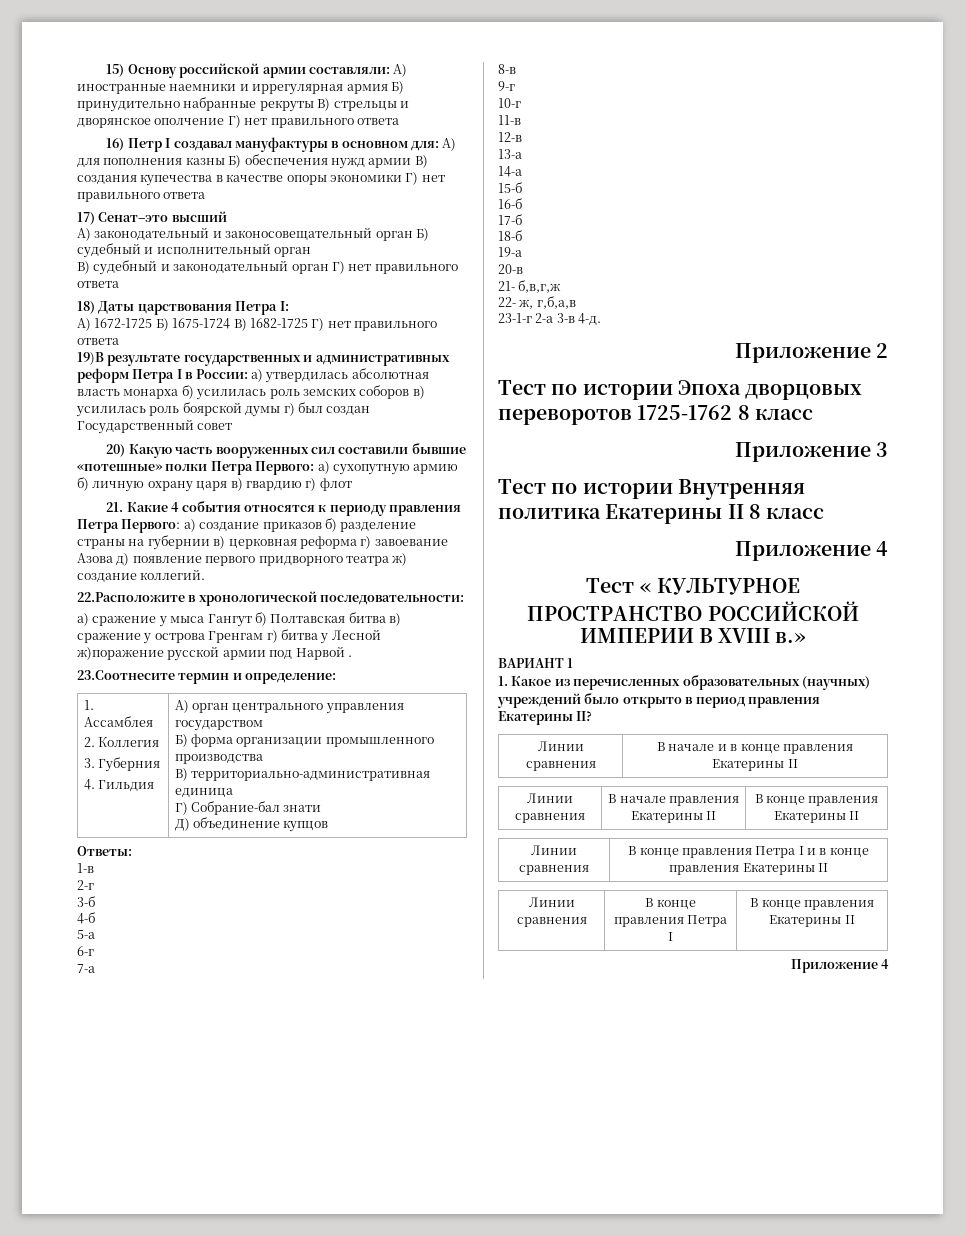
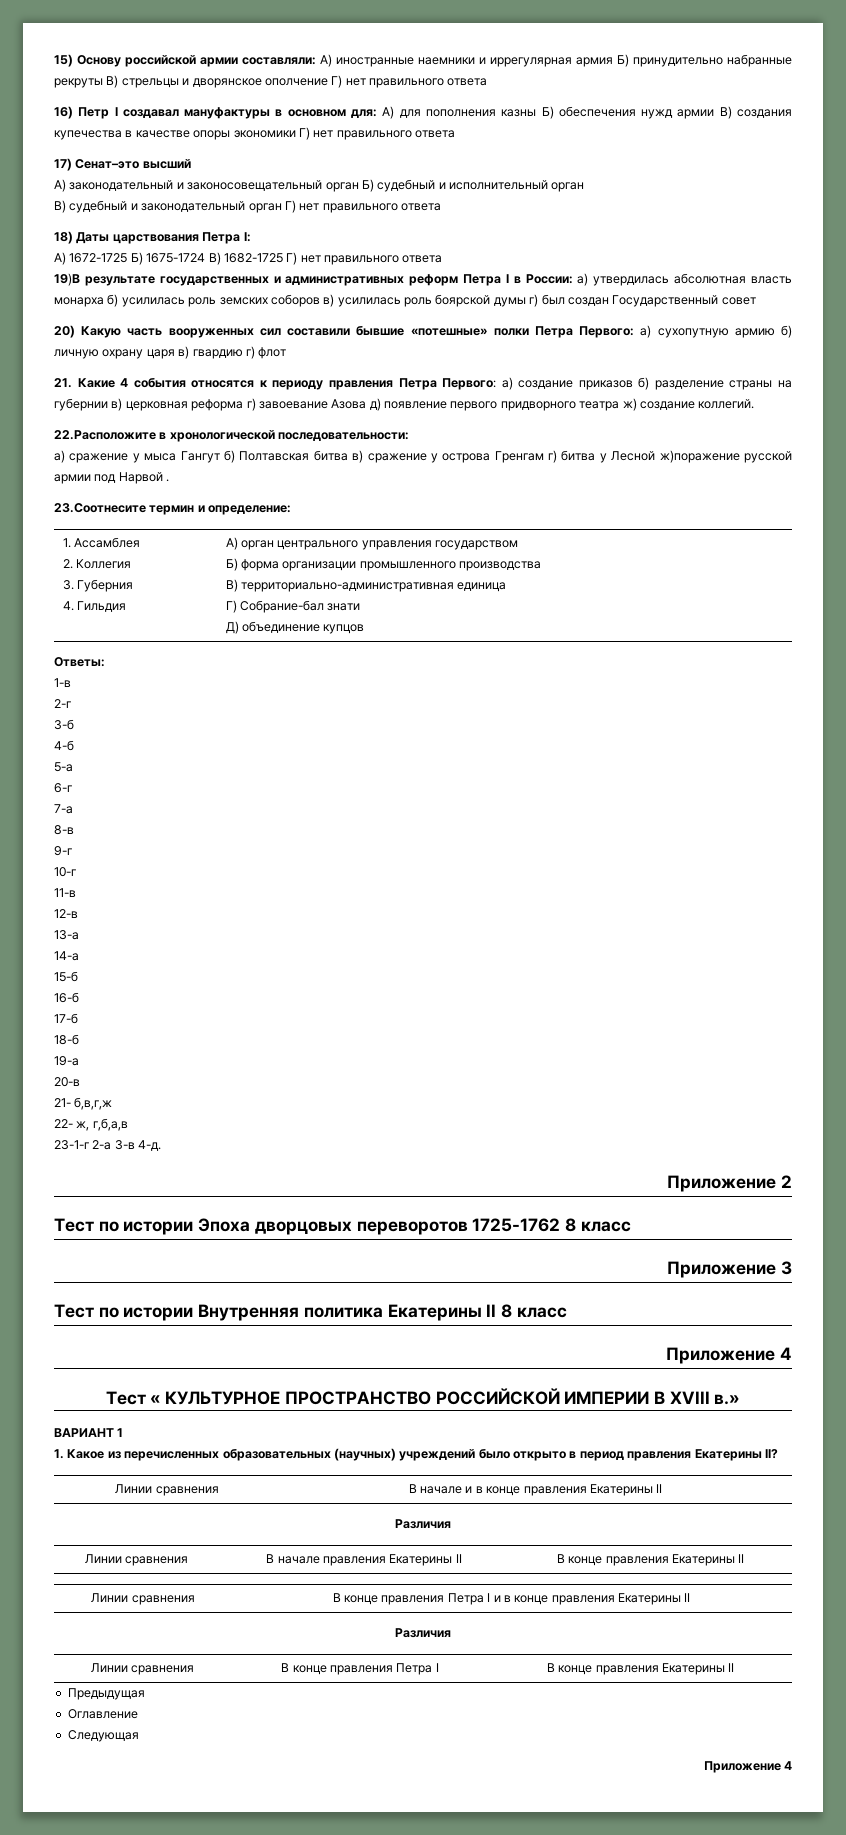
(798, 763) none -> [395,1519,451,1529] // Различия
(828, 867) none -> [395,1628,451,1638] // Различия
(855, 919) none -> [67,1688,145,1700] [67,1709,138,1719] [67,1730,139,1742] // Предыдущая // Оглавление // Следующая

